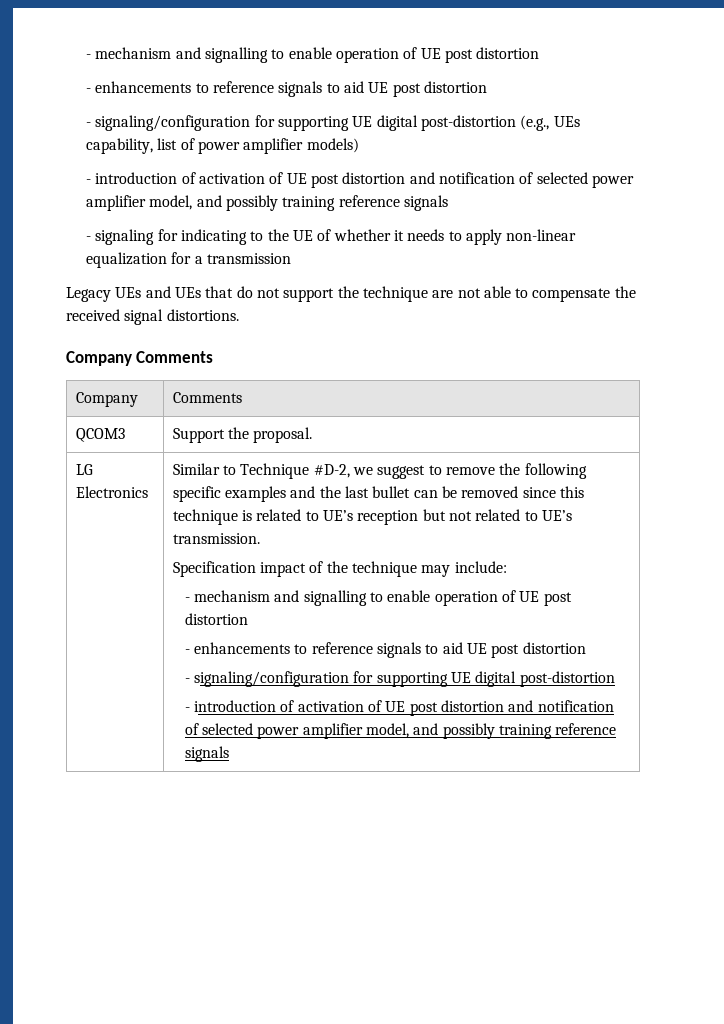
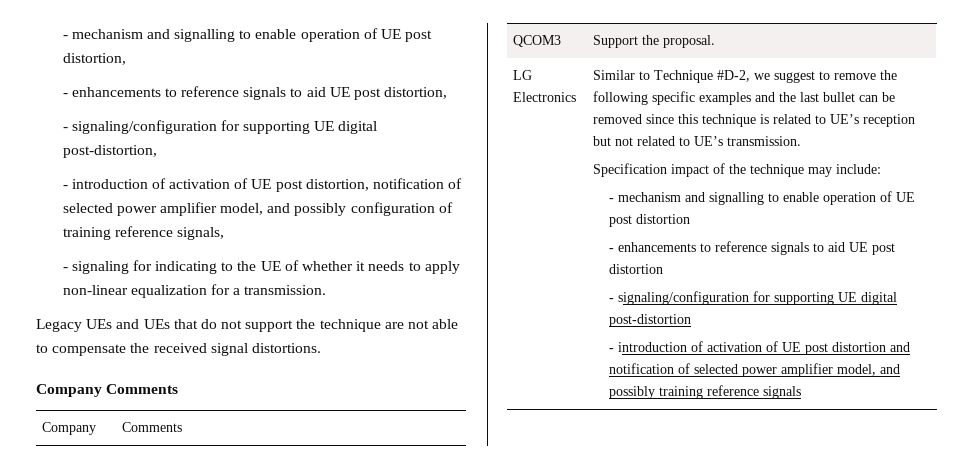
[476,47,540,59] [86,81,487,97] [86,115,580,131] [86,138,359,154] [86,172,634,188] [86,195,449,211] distortion // - enhancements to reference signals to aid UE post distortion // - signaling/configuration for supporting UE digital post-distortion (e.g., UEs capability, list of power amplifier models) // - introduction of activation of UE post distortion and notification of selected power amplifier model, and possibly training reference signals -> [62,53,126,65] [62,86,448,100] [62,120,378,134] [62,145,157,158] [62,178,463,192] [62,202,453,216] [62,226,224,240] distortion, // - enhancements to reference signals to aid UE post distortion, // - signaling/configuration for supporting UE digital post-distortion, // - introduction of activation of UE post distortion, notification of selected power amplifier model, and possibly configuration of training reference signals,
[207,253,292,264] transmission -> [244,285,327,295] transmission.

